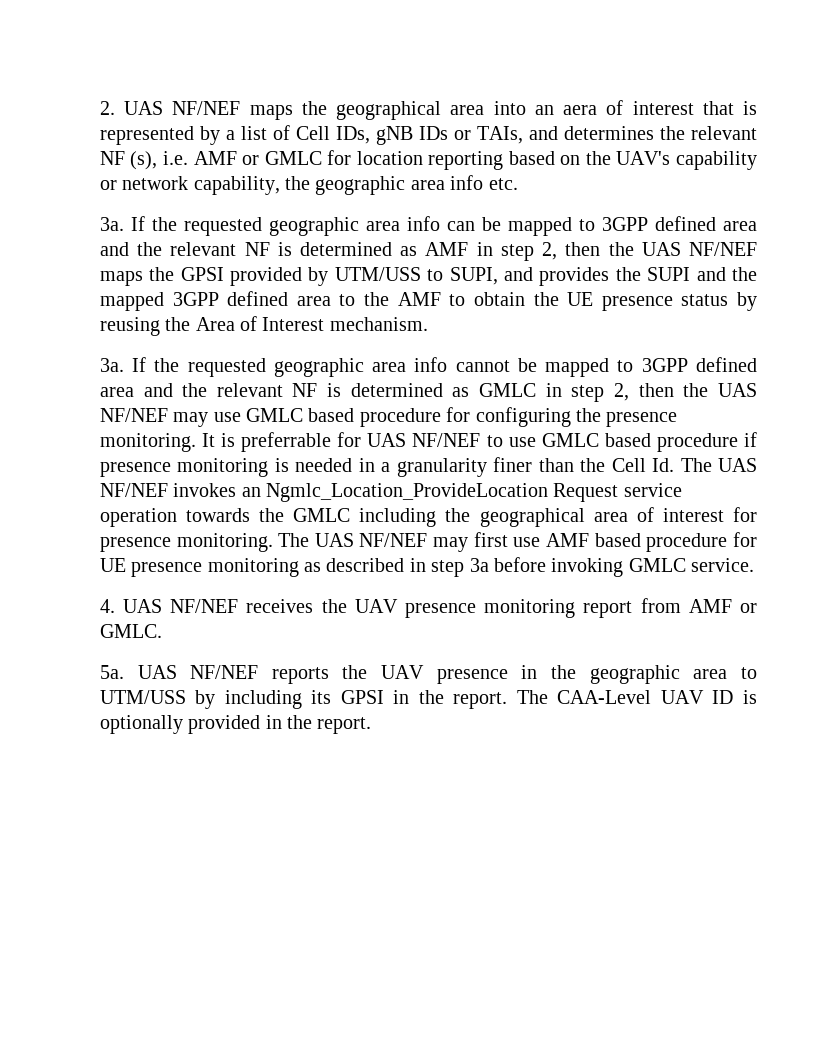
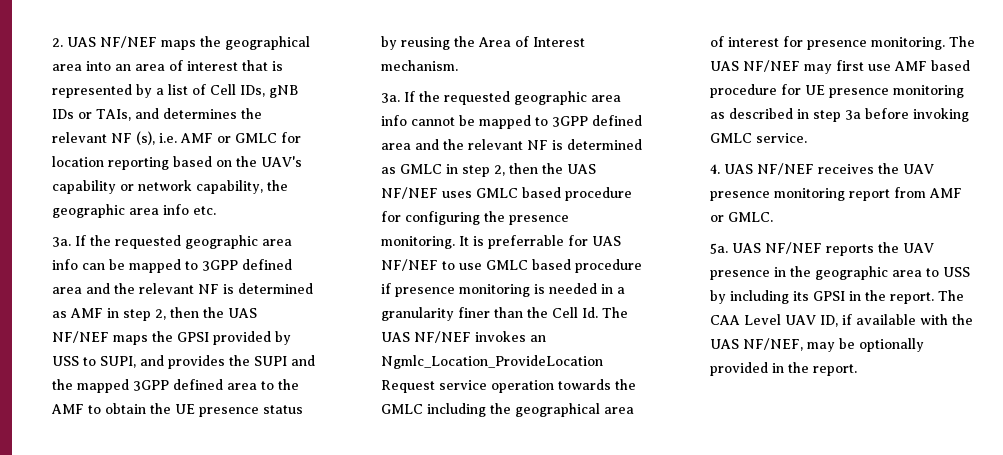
[563,105,598,115] aera -> [134,64,165,71] area
[334,267,421,281] UTM/USS -> [51,356,79,366] USS
[173,412,241,427] may use -> [441,191,472,198] uses
[99,690,186,704] UTM/USS -> [942,267,970,277] USS
[557,690,757,704] CAA-Level UAV ID is -> [709,314,973,327] [709,338,855,352] CAA Level UAV ID, if available with the UAS NF/NEF, may be

